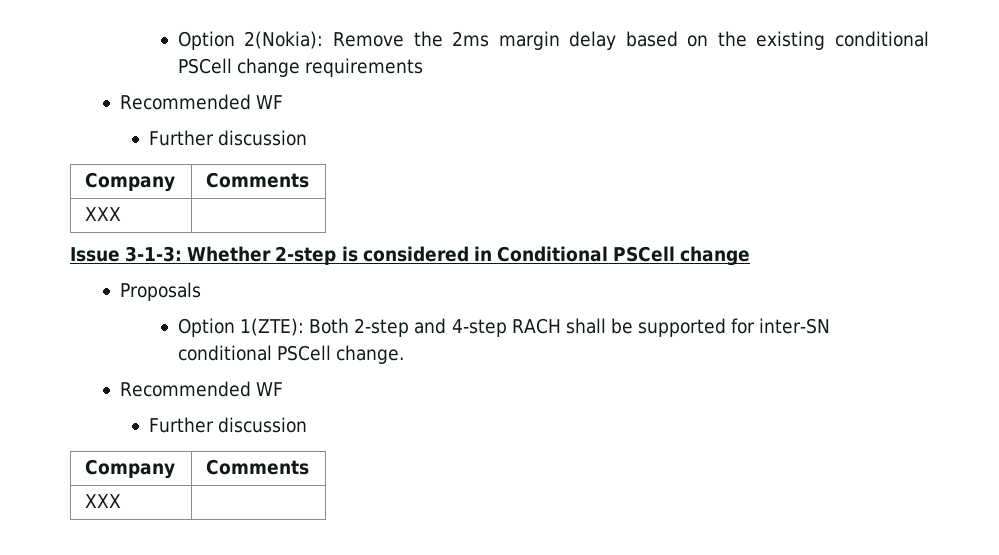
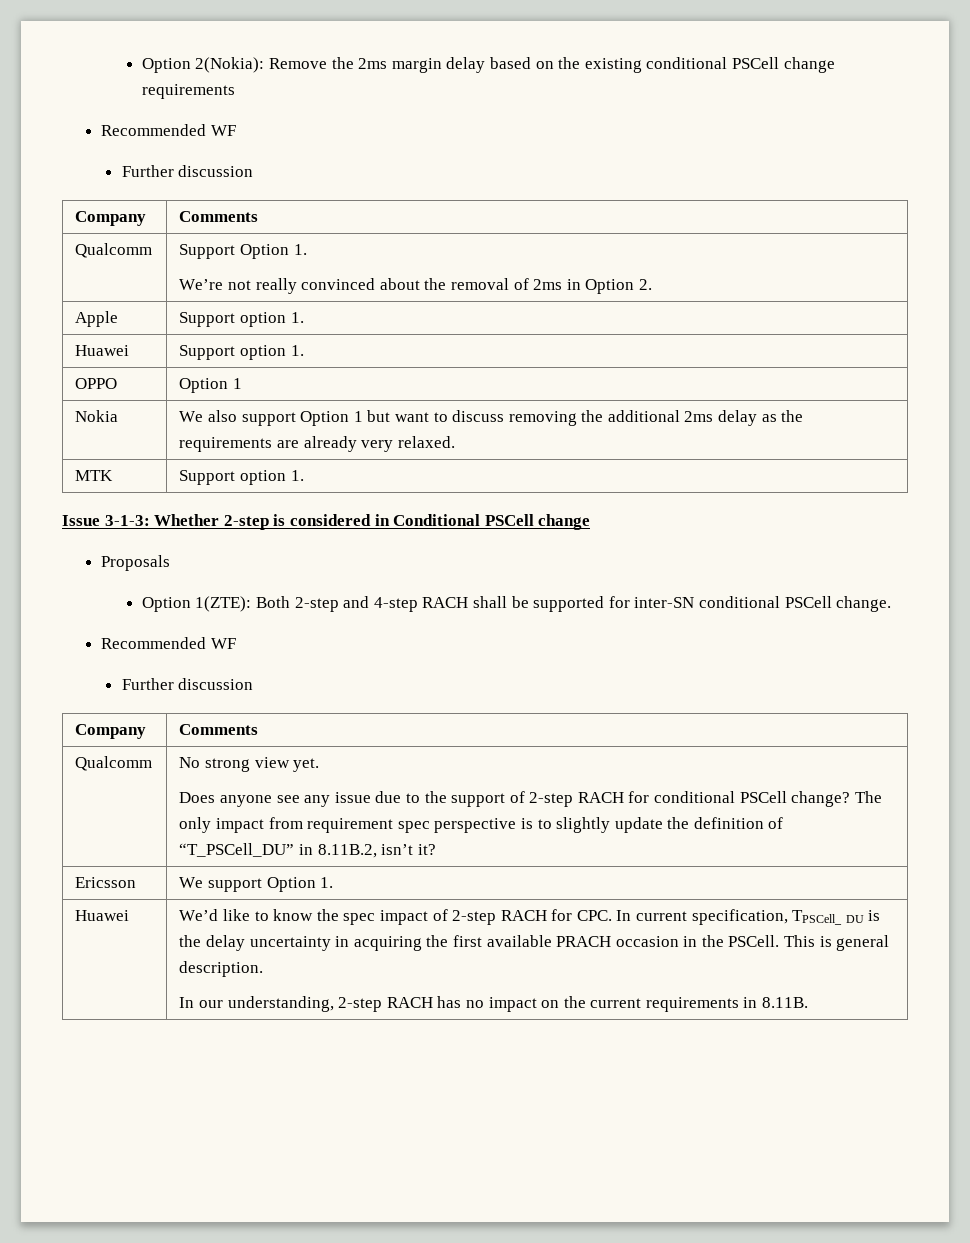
[85,207,122,221] XXX | -> [75,243,153,258] [179,244,307,259] [179,278,652,294] [75,311,119,327] [179,312,304,327] [75,345,130,356] [179,345,304,360] [75,378,118,389] [179,378,242,393] [75,410,119,422] [179,410,804,426] [179,436,455,452] [75,470,114,481] [179,470,304,485] Qualcomm | Support Option 1. // We’re not really convinced about the removal of 2ms in Option 2. // Apple | Support option 1. // Huawei | Support option 1. // OPPO | Option 1 // Nokia | We also support Option 1 but want to discuss removing the additional 2ms delay as the requirements are already very relaxed. // MTK | Support option 1.
[85,494,122,508] XXX | -> [75,756,153,771] [179,757,320,772] [179,791,882,807] [179,817,784,833] [179,843,436,858] [75,877,137,888] [179,877,334,892] [75,910,130,921] [179,909,881,925] [179,935,890,951] [179,961,264,977] [179,996,809,1012] Qualcomm | No strong view yet. // Does anyone see any issue due to the support of 2-step RACH for conditional PSCell change? The only impact from requirement spec perspective is to slightly update the definition of “T_PSCell_DU” in 8.11B.2, isn’t it? // Ericsson | We support Option 1. // Huawei | We’d like to know the spec impact of 2-step RACH for CPC. In current specification, TPSCell_ DU is the delay uncertainty in acquiring the first available PRACH occasion in the PSCell. This is general description. // In our understanding, 2-step RACH has no impact on the current requirements in 8.11B.

